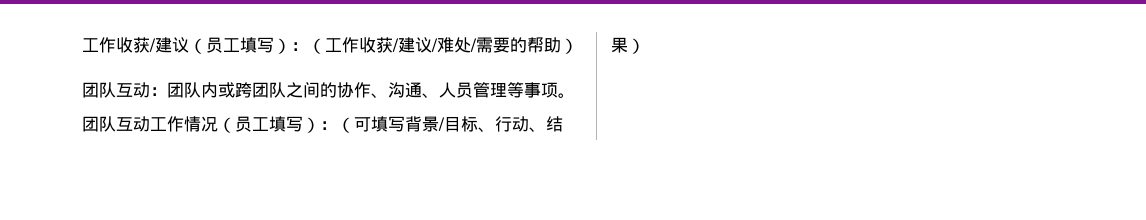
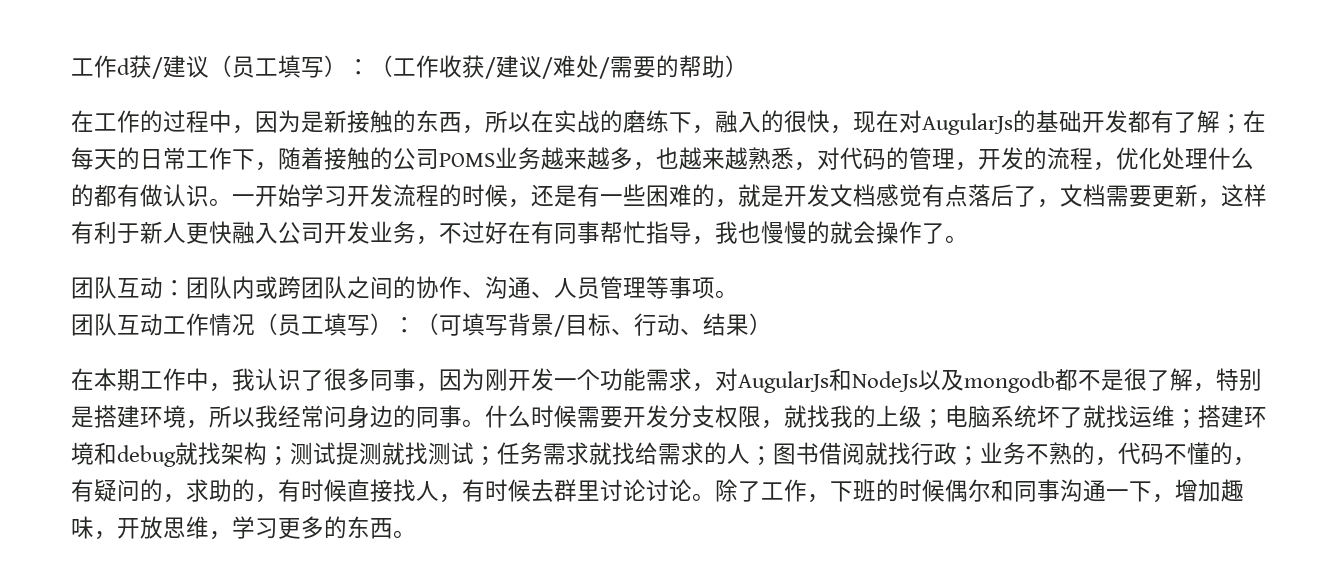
[82,37,133,53] 工作收 -> [71,55,130,78] 工作d
(578, 46) none -> [71,110,1266,135] [71,147,1254,171] [71,184,1267,208] [71,221,968,245] // 在工作的过程中，因为是新接触的东西，所以在实战的磨练下，融入的很快，现在对AugularJs的基础开发都有了解；在每天的日常工作下，随着接触的公司POMS业务越来越多，也越来越熟悉，对代码的管理，开发的流程，优化处理什么的都有做认识。一开始学习开发流程的时候，还是有一些困难的，就是开发文档感觉有点落后了，文档需要更新，这样有利于新人更快融入公司开发业务，不过好在有同事帮忙指导，我也慢慢的就会操作了。
(645, 46) none -> [71,368,1262,393] [71,405,1267,429] [71,442,1256,467] [71,479,1244,503] [71,516,416,540] // 在本期工作中，我认识了很多同事，因为刚开发一个功能需求，对AugularJs和NodeJs以及mongodb都不是很了解，特别是搭建环境，所以我经常问身边的同事。什么时候需要开发分支权限，就找我的上级；电脑系统坏了就找运维；搭建环境和debug就找架构；测试提测就找测试；任务需求就找给需求的人；图书借阅就找行政；业务不熟的，代码不懂的，有疑问的，求助的，有时候直接找人，有时候去群里讨论讨论。除了工作，下班的时候偶尔和同事沟通一下，增加趣味，开放思维，学习更多的东西。

